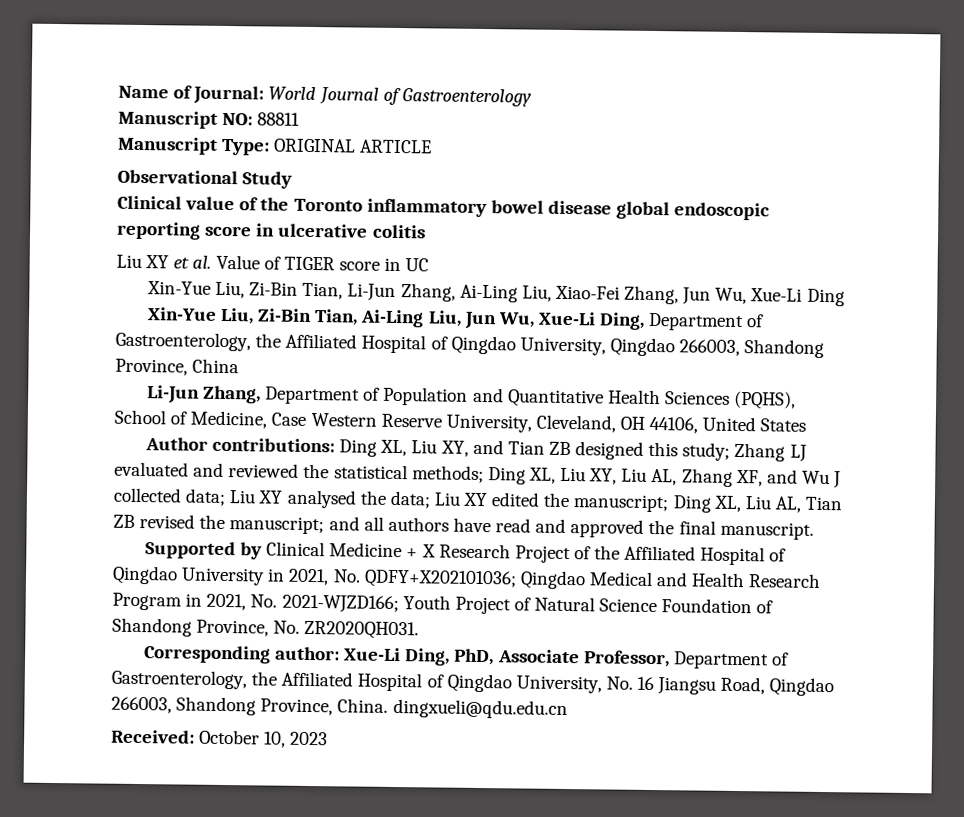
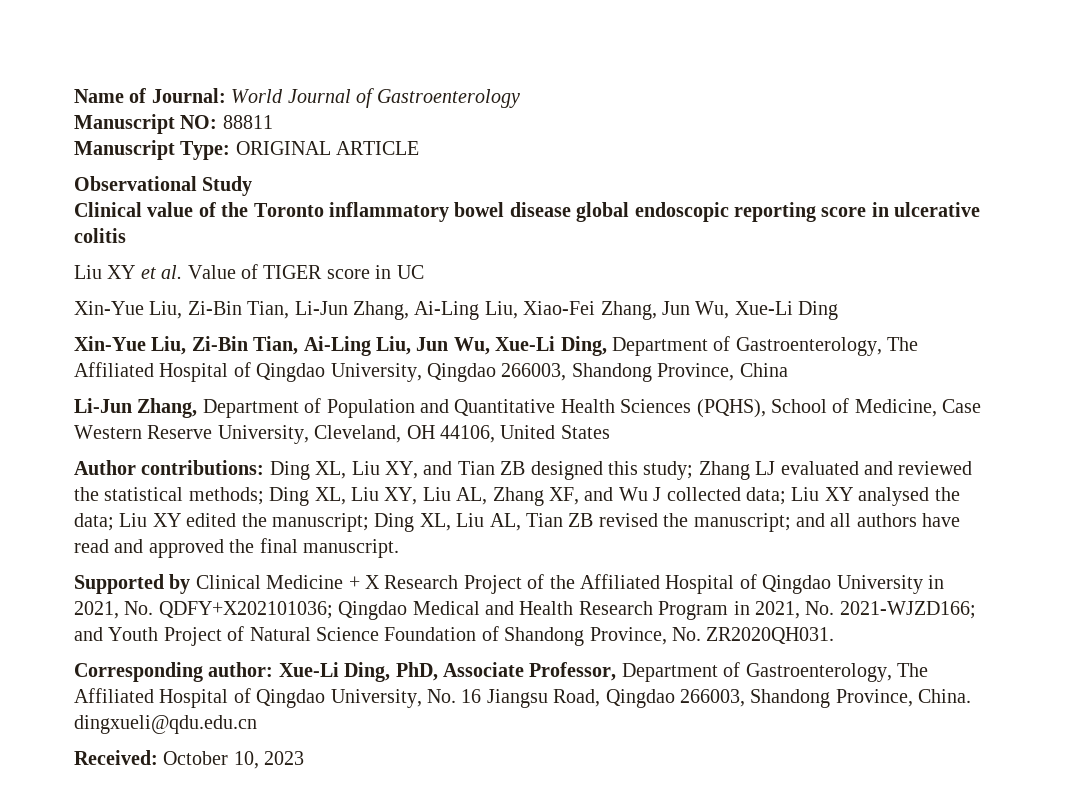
[255,333,282,348] the -> [887,337,919,351] The
(399, 604) none -> [74,627,103,641] and
[251,671,278,686] the -> [896,663,928,677] The

